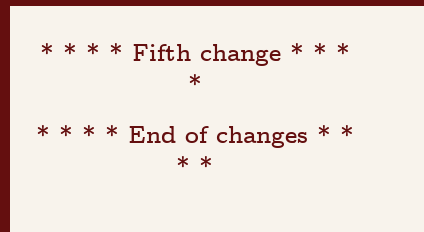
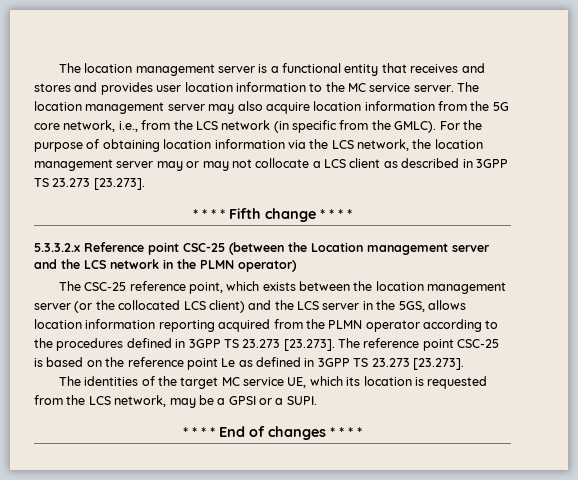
(39, 52) none -> [58,63,485,76] [34,82,480,95] [34,101,509,114] [34,120,482,133] [34,139,483,152] [34,158,508,171] [34,178,145,190] The location management server is a functional entity that receives and stores and provides user location information to the MC service server. The location management server may also acquire location information from the 5G core network, i.e., from the LCS network (in specific from the GMLC). For the purpose of obtaining location information via the LCS network, the location management server may or may not collocate a LCS client as described in 3GPP TS 23.273 [23.273]. //
(202, 83) none -> [34,242,490,255] [34,259,297,272] [58,281,507,294] [34,300,466,313] [34,319,499,332] [34,338,500,351] [34,357,464,370] [58,376,488,389] [34,395,317,408] // 5.3.3.2.x Reference point CSC-25 (between the Location management server and the LCS network in the PLMN operator) // The CSC-25 reference point, which exists between the location management server (or the collocated LCS client) and the LCS server in the 5GS, allows location information reporting acquired from the PLMN operator according to the procedures defined in 3GPP TS 23.273 [23.273]. The reference point CSC-25 is based on the reference point Le as defined in 3GPP TS 23.273 [23.273]. // The identities of the target MC service UE, which its location is requested from the LCS network, may be a GPSI or a SUPI.

